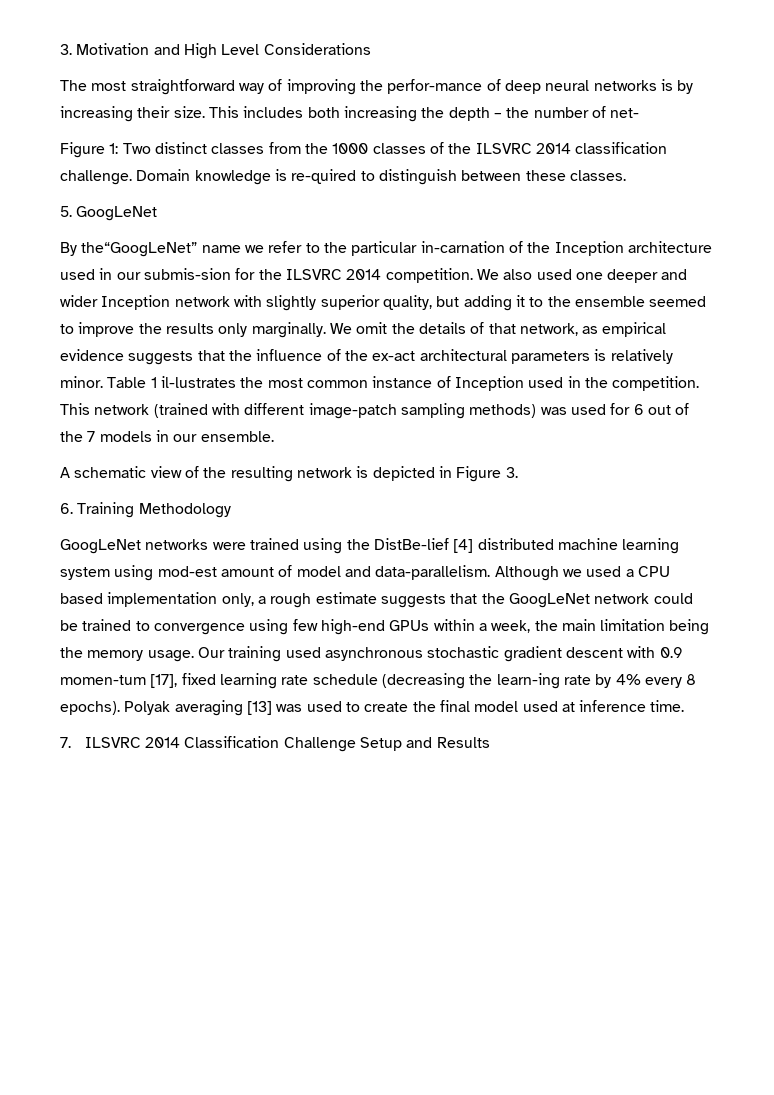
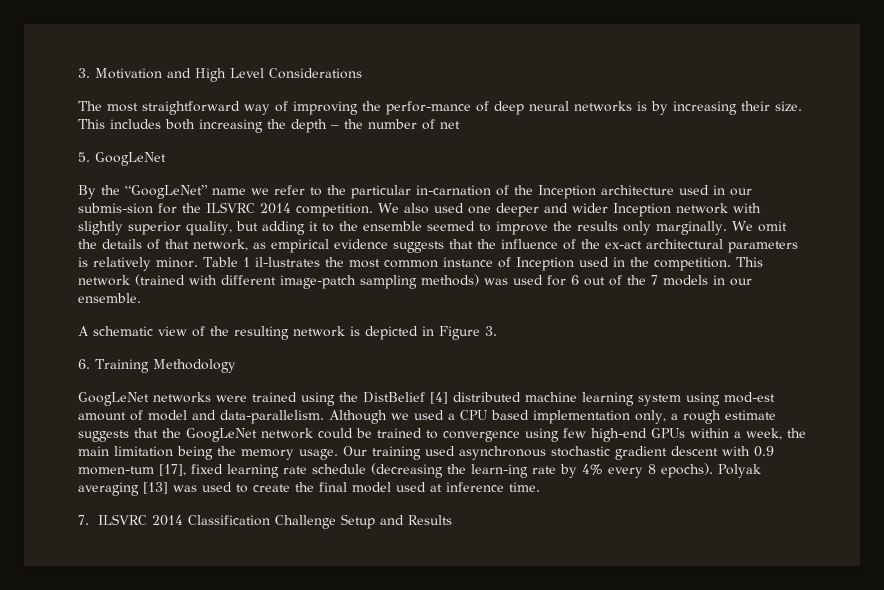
[610,108,640,118] [60,142,668,158] [60,169,626,185] net- // Figure 1: Two distinct classes from the 1000 classes of the ILSVRC 2014 classification challenge. Domain knowledge is re-quired to distinguish between these classes. -> [440,121,460,129] net
[81,242,198,257] the“GoogLeNet” -> [101,185,208,199] the “GoogLeNet”
[373,538,449,550] DistBe-lief -> [363,392,425,403] DistBelief

